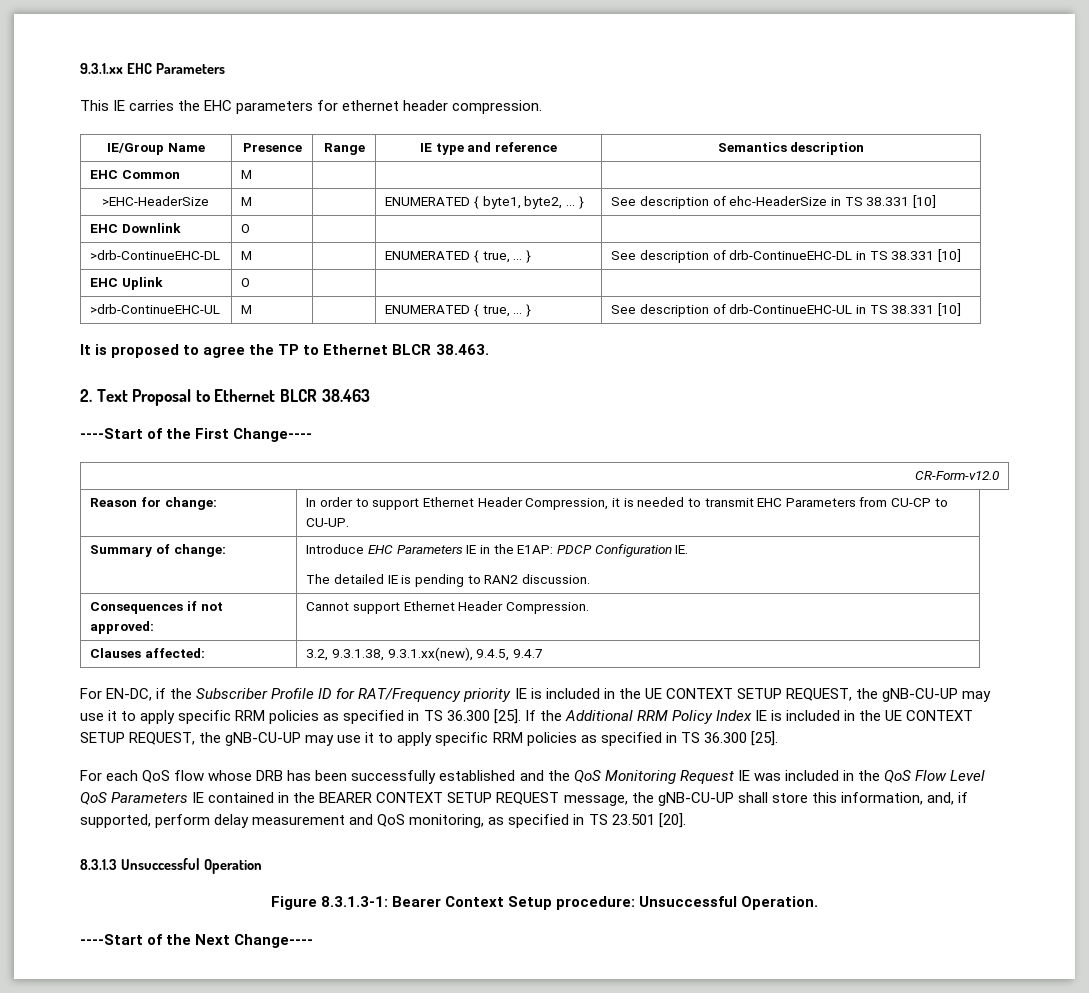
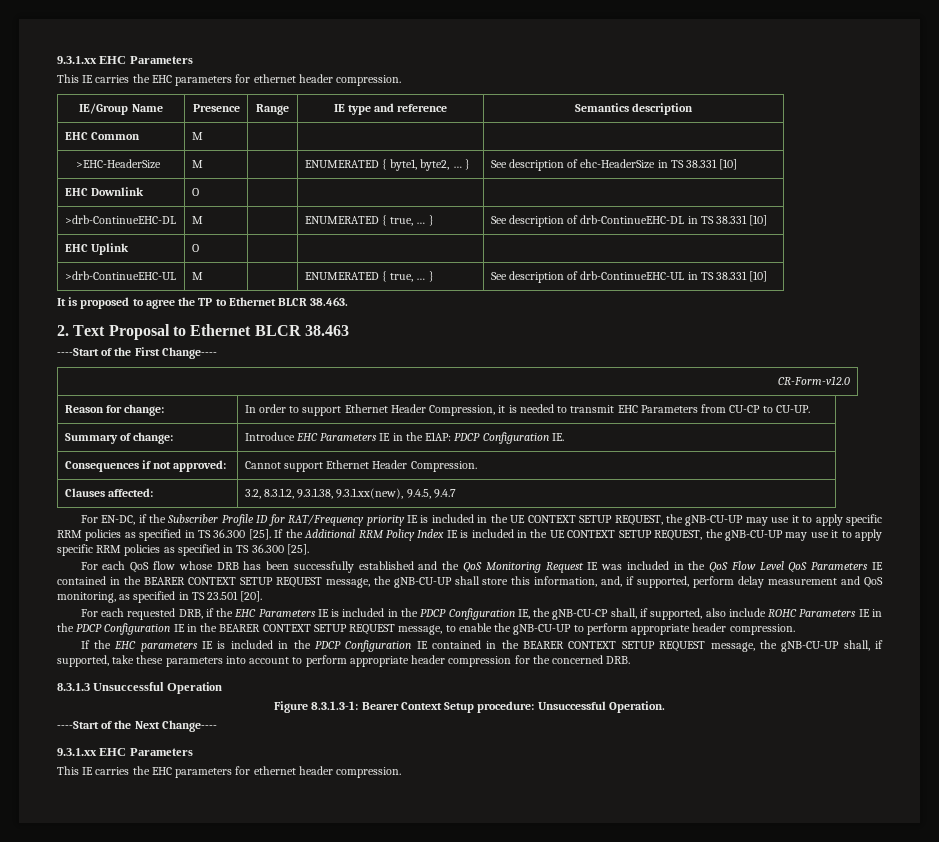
[306,574,590,587] // The detailed IE is pending to RAN2 discussion. -> (564, 437) none
(329, 655) none -> [263,488,294,499] 8.3.1.2,
(686, 820) none -> [80,608,883,620] [57,623,795,635] [80,640,883,652] [57,655,631,667] // For each requested DRB, if the EHC Parameters IE is included in the PDCP Configuration IE, the gNB-CU-CP shall, if supported, also include ROHC Parameters IE in the PDCP Configuration IE in the BEARER CONTEXT SETUP REQUEST message, to enable the gNB-CU-UP to perform appropriate header compression. // If the EHC parameters IE is included in the PDCP Configuration IE contained in the BEARER CONTEXT SETUP REQUEST message, the gNB-CU-UP shall, if supported, take these parameters into account to perform appropriate header compression for the concerned DRB.
(314, 941) none -> [57,748,193,756] [57,766,402,778] // 9.3.1.xx EHC Parameters // This IE carries the EHC parameters for ethernet header compression.

